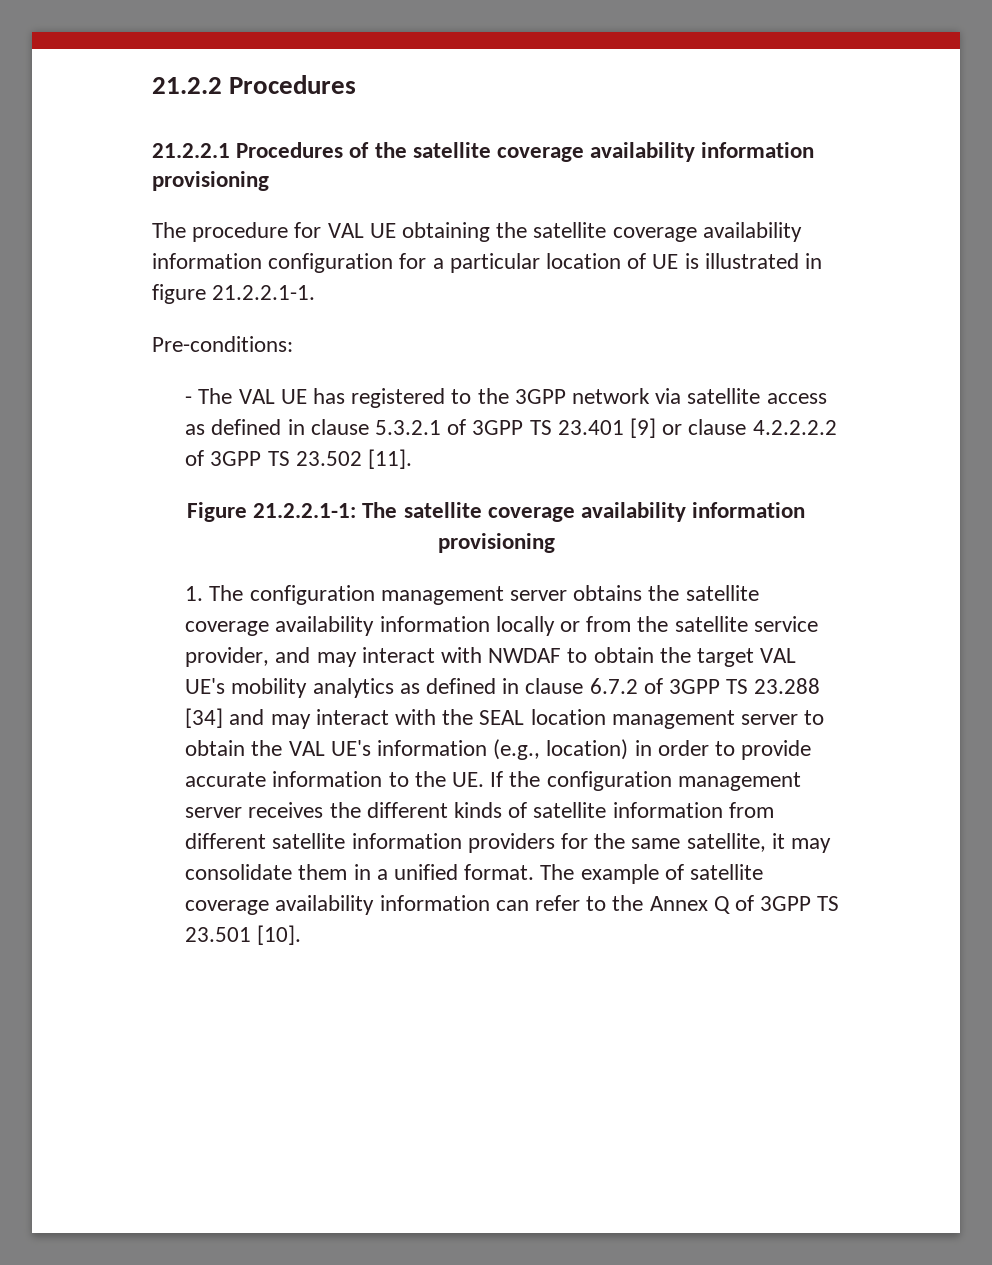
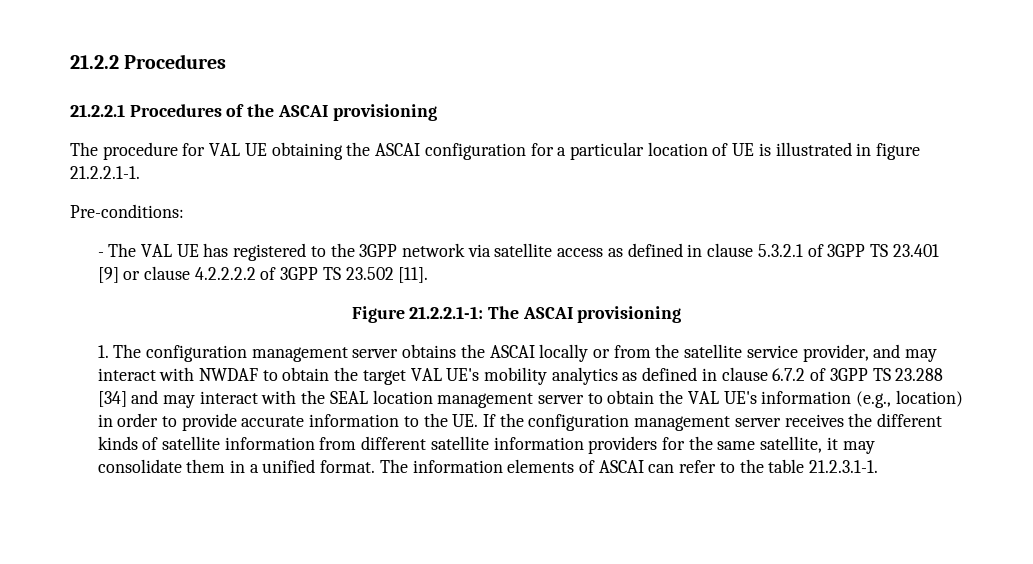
[412,142,815,162] satellite coverage availability information -> [277,105,328,117] ASCAI
[533,222,802,242] [152,253,262,269] satellite coverage availability information -> [375,143,421,156] ASCAI
[403,502,806,522] satellite coverage availability information -> [522,307,573,319] ASCAI
[685,585,759,601] [185,616,490,636] satellite coverage availability information -> [489,345,535,358] ASCAI
[580,864,763,884] [185,895,840,915] [185,925,302,945] example of satellite coverage availability information can refer to the Annex Q of 3GPP TS 23.501 [10]. -> [412,459,879,473] information elements of ASCAI can refer to the table 21.2.3.1-1.

